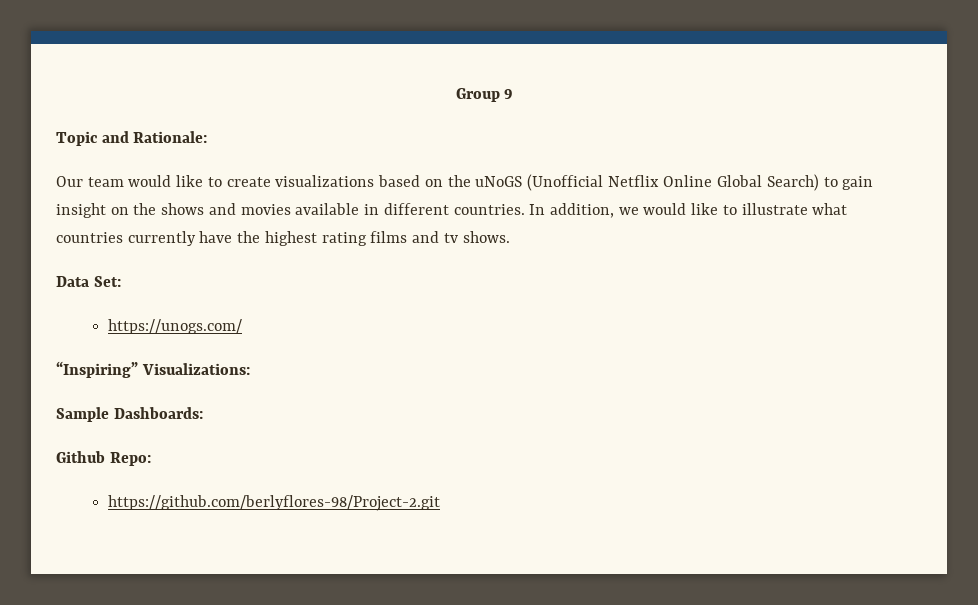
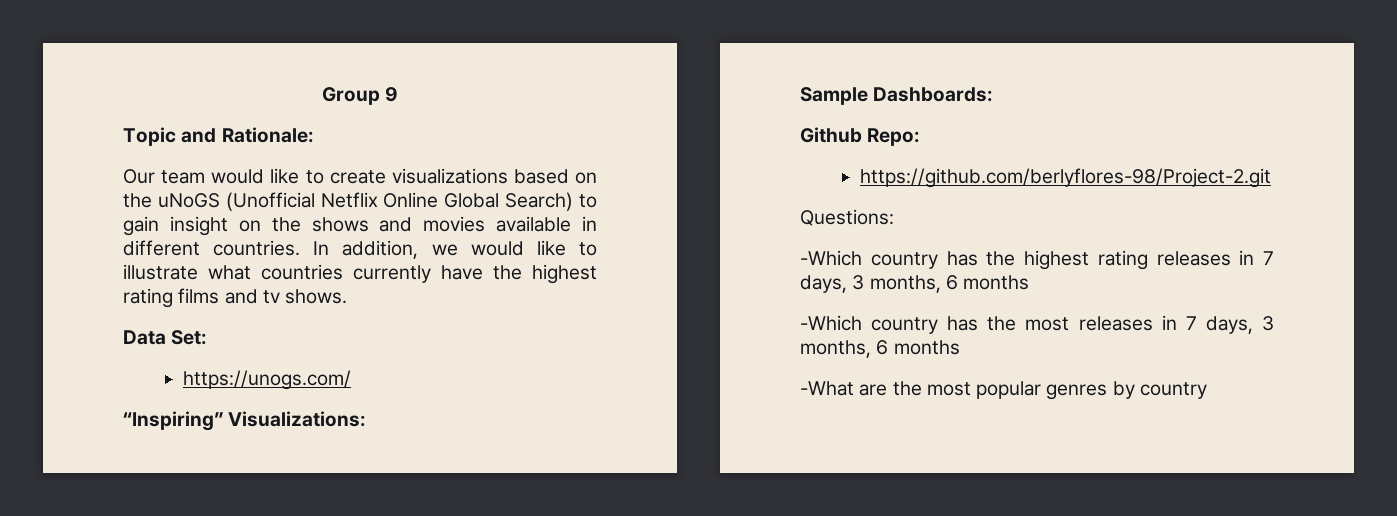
(441, 503) none -> [800,209,894,226] [800,250,1274,270] [800,275,1030,293] [800,315,1274,334] [800,340,960,358] [800,381,1207,400] // Questions: // -Which country has the highest rating releases in 7 days, 3 months, 6 months // -Which country has the most releases in 7 days, 3 months, 6 months // -What are the most popular genres by country

